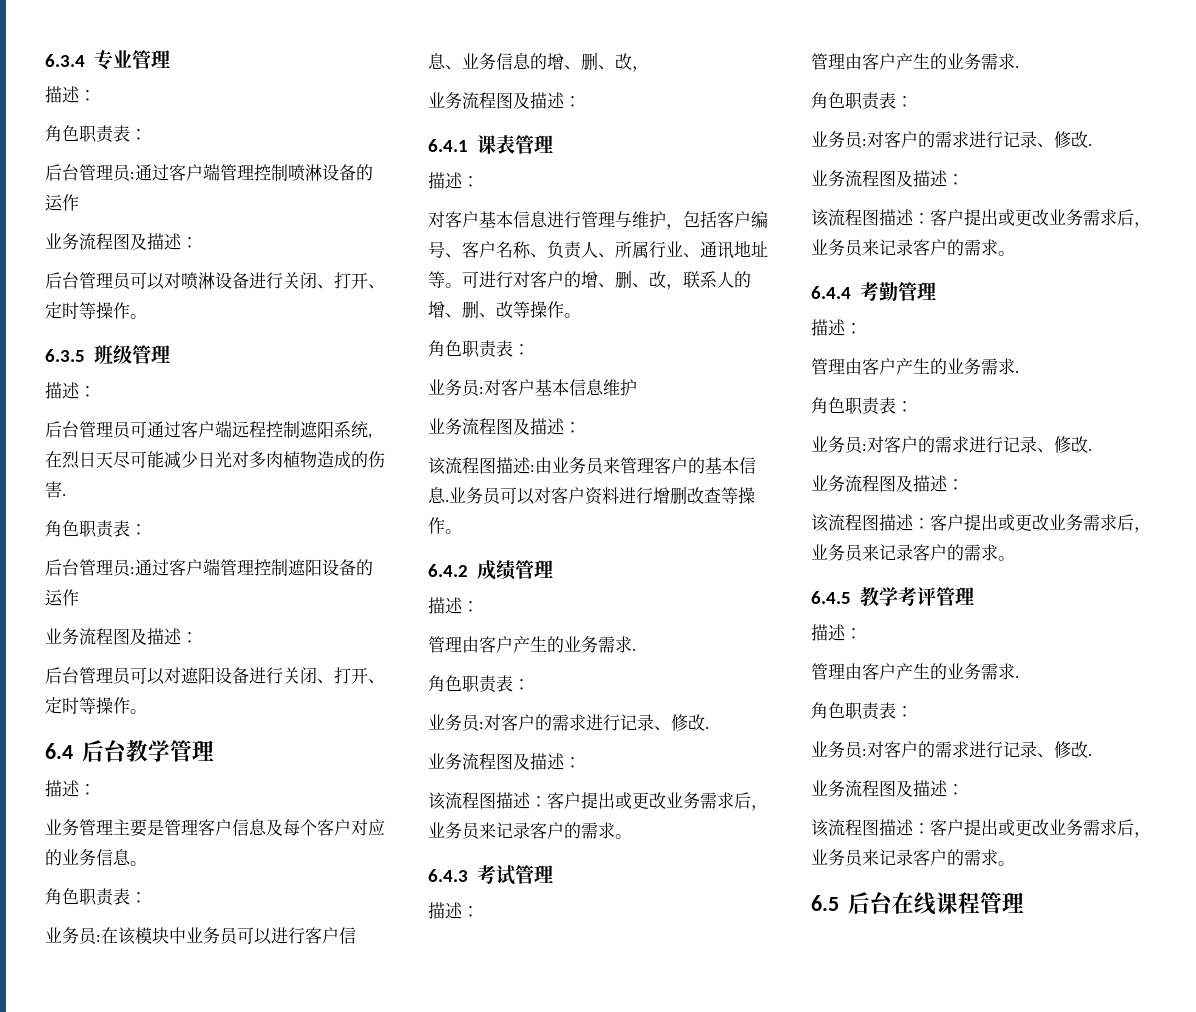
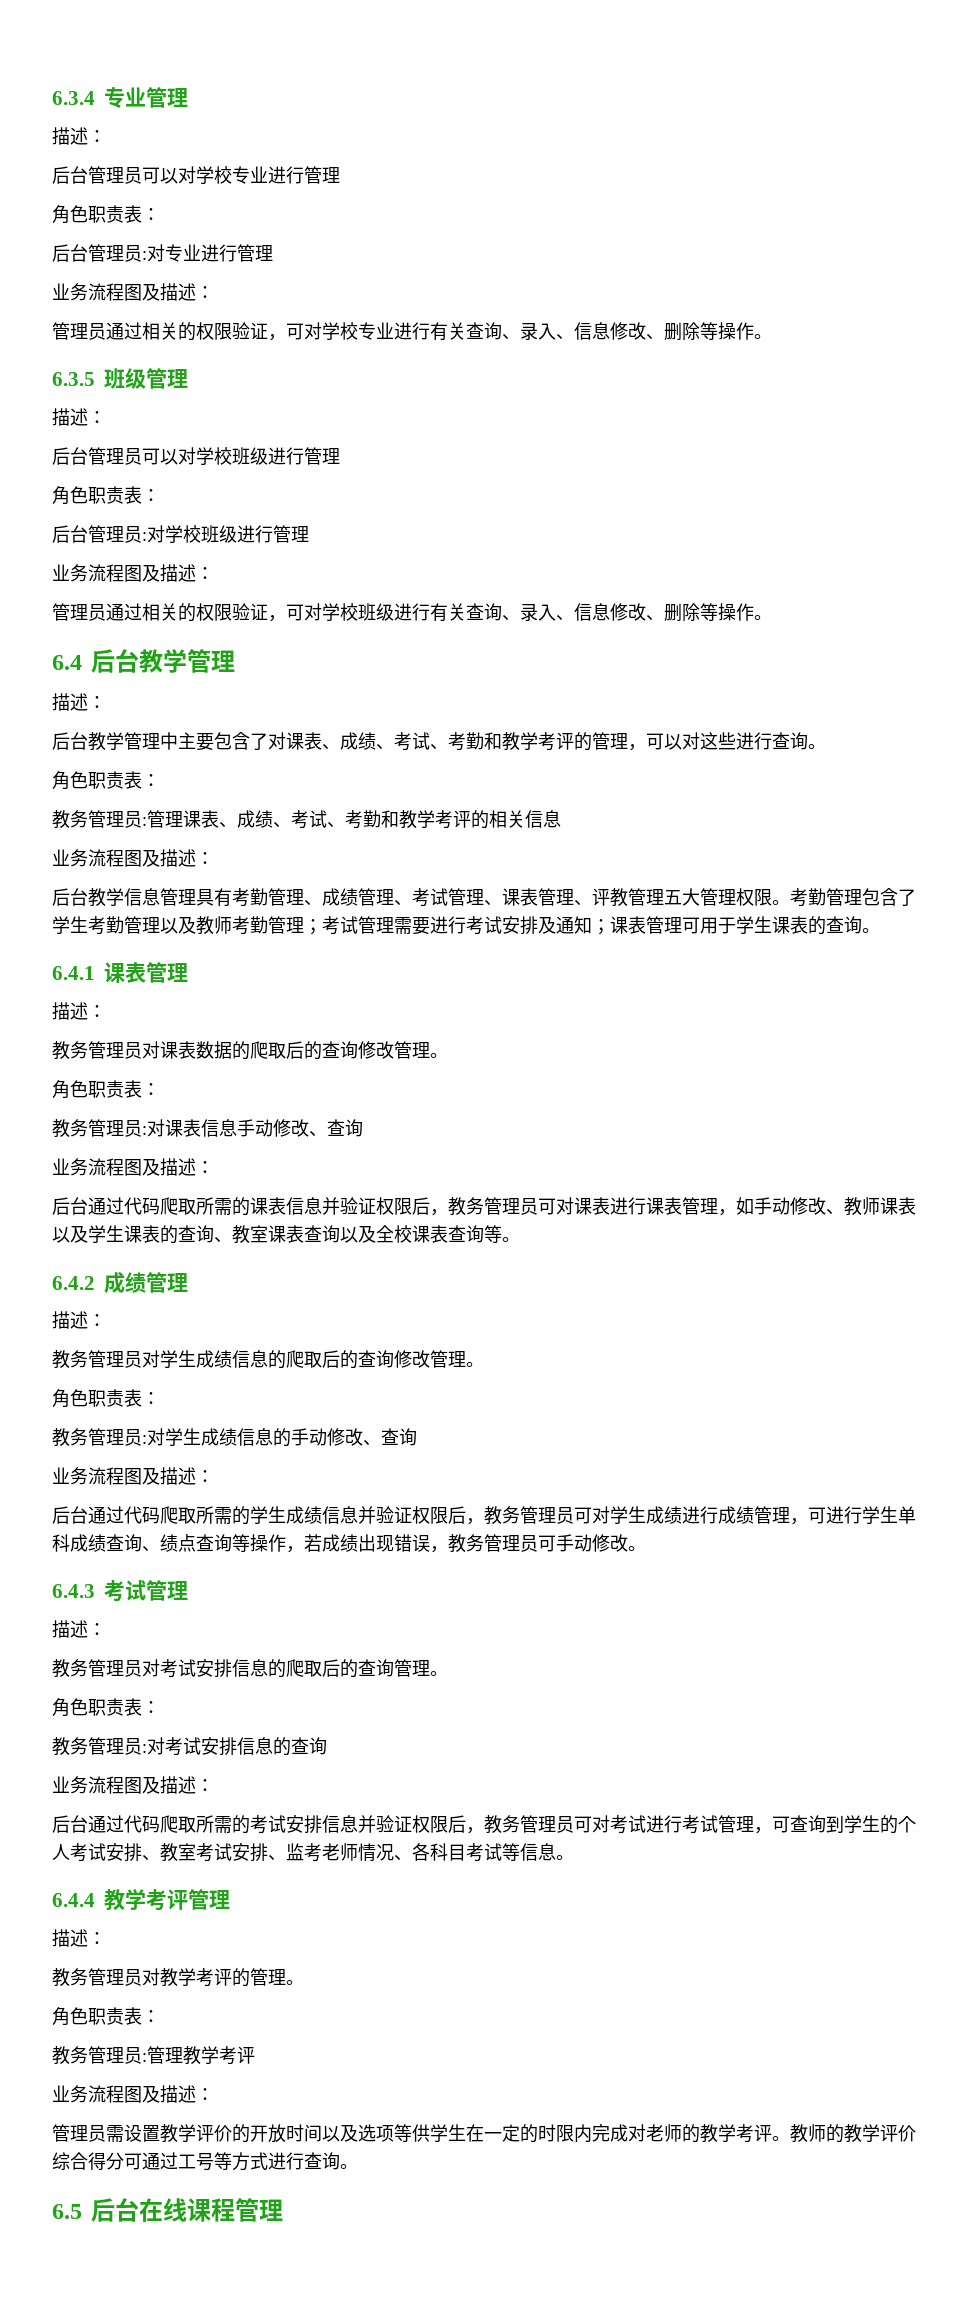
[45,125,147,143] [45,163,373,182] [45,194,79,211] [45,233,198,250] [45,272,385,290] [45,302,79,319] // 角色职责表： // 后台管理员:通过客户端管理控制喷淋设备的运作 // 业务流程图及描述： // 后台管理员可以对喷淋设备进行关闭、打开、定时 -> [52,166,340,184] [52,205,160,224] [52,244,273,262] [52,283,214,301] [52,322,700,341] // 后台管理员可以对学校专业进行管理 // 角色职责表： // 后台管理员:对专业进行管理 // 业务流程图及描述： // 管理员通过相关的权限验证，可对学校专业进行有关查询、录入、信息修改、删除
[147,420,372,439] [45,451,385,469] [45,481,66,498] [45,520,147,538] [45,558,373,577] [45,589,79,606] [45,628,198,645] [45,667,385,685] [45,697,79,714] 通过客户端远程控制遮阳系统,在烈日天尽可能减少日光对多肉植物造成的伤害. // 角色职责表： // 后台管理员:通过客户端管理控制遮阳设备的运作 // 业务流程图及描述： // 后台管理员可以对遮阳设备进行关闭、打开、定时 -> [160,447,340,465] [52,486,160,505] [52,525,309,543] [52,564,214,582] [52,603,700,622] 以对学校班级进行管理 // 角色职责表： // 后台管理员:对学校班级进行管理 // 业务流程图及描述： // 管理员通过相关的权限验证，可对学校班级进行有关查询、录入、信息修改、删除
[45,819,385,837] [45,849,147,866] [45,888,147,906] [45,927,356,945] [428,52,649,72] [428,92,581,109] 业务管理主要是管理客户信息及每个客户对应的业务信息。 // 角色职责表： // 业务员:在该模块中业务员可以进行客户信息、业务信息的增、删、改， // 业务流程图及描述： -> [52,732,826,751] [52,771,160,790] [52,810,561,829] [52,849,214,867] [52,888,916,907] [52,916,880,935] 后台教学管理中主要包含了对课表、成绩、考试、考勤和教学考评的管理，可以对这些进行查询。 // 角色职责表： // 教务管理员:管理课表、成绩、考试、考勤和教学考评的相关信息 // 业务流程图及描述： // 后台教学信息管理具有考勤管理、成绩管理、考试管理、课表管理、评教管理五大管理权限。考勤管理包含了学生考勤管理以及教师考勤管理；考试管理需要进行考试安排及通知；课表管理可用于学生课表的查询。
[428,211,768,230] [428,241,768,259] [428,270,751,290] [428,300,581,318] [428,340,530,358] [428,379,637,397] [428,418,581,435] [428,457,756,475] [428,486,755,505] [428,517,445,534] 对客户基本信息进行管理与维护，包括客户编号、客户名称、负责人、所属行业、通讯地址等。可进行对客户的增、删、改，联系人的增、删、改等操作。 // 角色职责表： // 业务员:对客户基本信息维护 // 业务流程图及描述： // 该流程图描述:由业务员来管理客户的基本信息.业务员可以对客户资料进行增删改查等操作 -> [52,1041,448,1060] [52,1080,160,1099] [52,1119,363,1138] [52,1158,214,1176] [52,1197,916,1216] [52,1225,502,1244] 教务管理员对课表数据的爬取后的查询修改管理。 // 角色职责表： // 教务管理员:对课表信息手动修改、查询 // 业务流程图及描述： // 后台通过代码爬取所需的课表信息并验证权限后，教务管理员可对课表进行课表管理，如手动修改、教师课表以及学生课表的查询、教室课表查询以及全校课表查询等
[428,636,636,653] [428,675,530,693] [428,714,709,732] [428,753,581,770] [428,792,768,811] [428,822,615,840] 管理由客户产生的业务需求. // 角色职责表： // 业务员:对客户的需求进行记录、修改. // 业务流程图及描述： // 该流程图描述：客户提出或更改业务需求后，业务员来记录客户的需求 -> [52,1350,484,1369] [52,1389,160,1408] [52,1428,417,1447] [52,1467,214,1485] [52,1506,916,1525] [52,1534,628,1553] 教务管理员对学生成绩信息的爬取后的查询修改管理。 // 角色职责表： // 教务管理员:对学生成绩信息的手动修改、查询 // 业务流程图及描述： // 后台通过代码爬取所需的学生成绩信息并验证权限后，教务管理员可对学生成绩进行成绩管理，可进行学生单科成绩查询、绩点查询等操作，若成绩出现错误，教务管理员可手动修改
[811,53,1019,70] [811,92,913,110] [811,131,1092,149] [811,170,964,187] [811,209,1151,228] [811,239,1015,257] [811,282,936,301] [811,319,862,336] [811,358,1019,375] [811,397,913,415] [811,436,1092,454] [811,475,964,492] [811,514,1151,533] [811,544,1015,562] [811,591,851,604] 管理由客户产生的业务需求. // 角色职责表： // 业务员:对客户的需求进行记录、修改. // 业务流程图及描述： // 该流程图描述：客户提出或更改业务需求后，业务员来记录客户的需求。 // 6.4.4考勤管理 // 描述： // 管理由客户产生的业务需求. // 角色职责表： // 业务员:对客户的需求进行记录、修改. // 业务流程图及描述： // 该流程图描述：客户提出或更改业务需求后，业务员来记录客户的需求。 // 6.4.5 -> [52,1659,448,1678] [52,1698,160,1717] [52,1737,327,1756] [52,1776,214,1794] [52,1815,916,1834] [52,1843,574,1862] [52,1893,95,1907] 教务管理员对考试安排信息的爬取后的查询管理。 // 角色职责表： // 教务管理员:对考试安排信息的查询 // 业务流程图及描述： // 后台通过代码爬取所需的考试安排信息并验证权限后，教务管理员可对考试进行考试管理，可查询到学生的个人考试安排、教室考试安排、监考老师情况、各科目考试等信息。 // 6.4.4
[811,663,1019,680] [811,702,913,720] [811,741,1092,759] [811,780,964,797] [811,819,1151,838] [811,849,998,867] 管理由客户产生的业务需求. // 角色职责表： // 业务员:对客户的需求进行记录、修改. // 业务流程图及描述： // 该流程图描述：客户提出或更改业务需求后，业务员来记录客户的需求 -> [52,1968,304,1987] [52,2007,160,2026] [52,2046,255,2065] [52,2085,214,2103] [52,2124,916,2143] [52,2152,340,2171] 教务管理员对教学考评的管理。 // 角色职责表： // 教务管理员:管理教学考评 // 业务流程图及描述： // 管理员需设置教学评价的开放时间以及选项等供学生在一定的时限内完成对老师的教学考评。教师的教学评价综合得分可通过工号等方式进行查询

